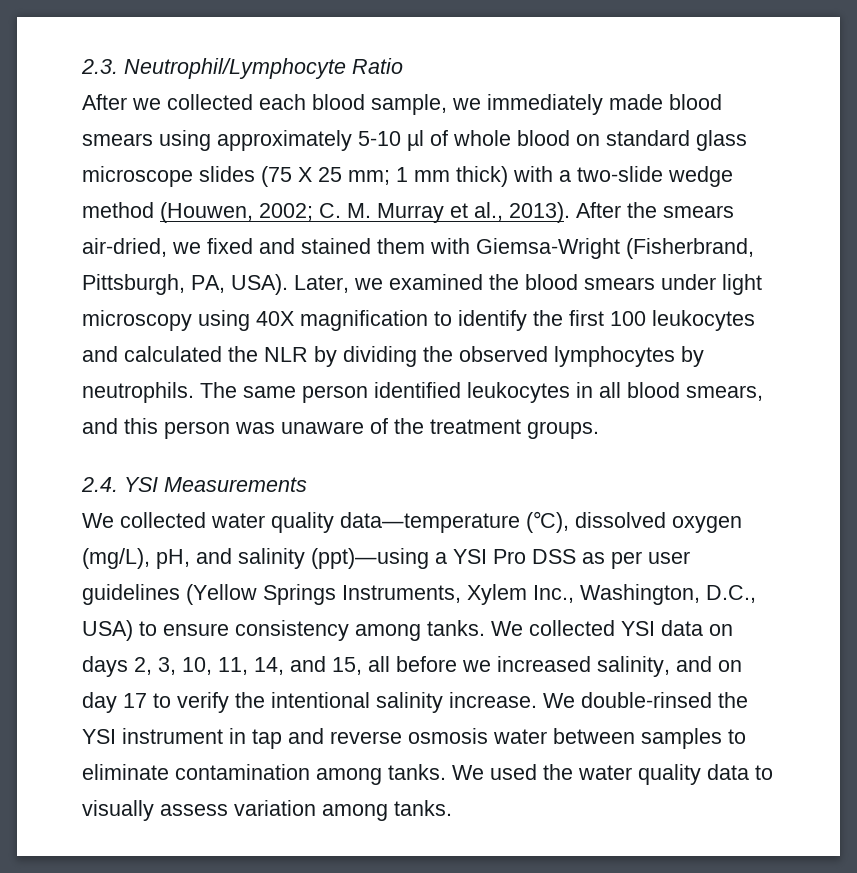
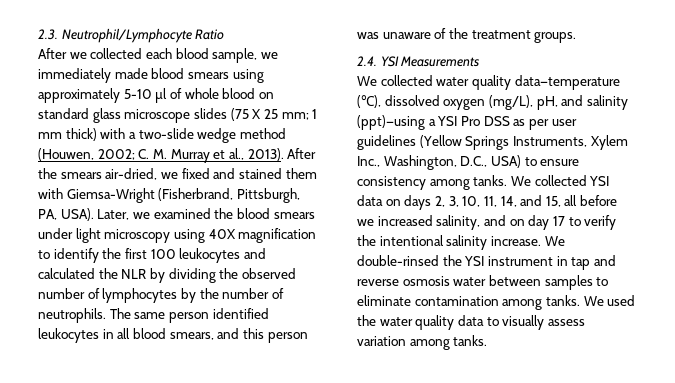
[554,346,704,367] lymphocytes by -> [38,288,284,303] number of lymphocytes by the number of

